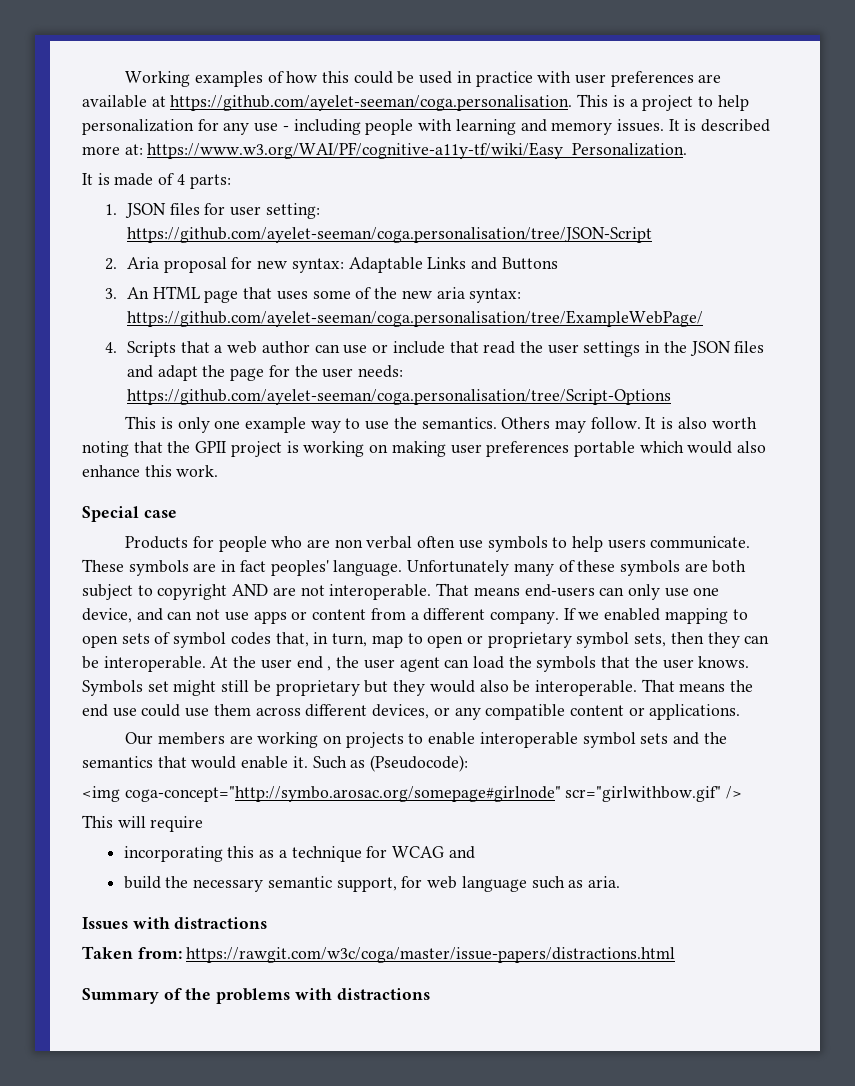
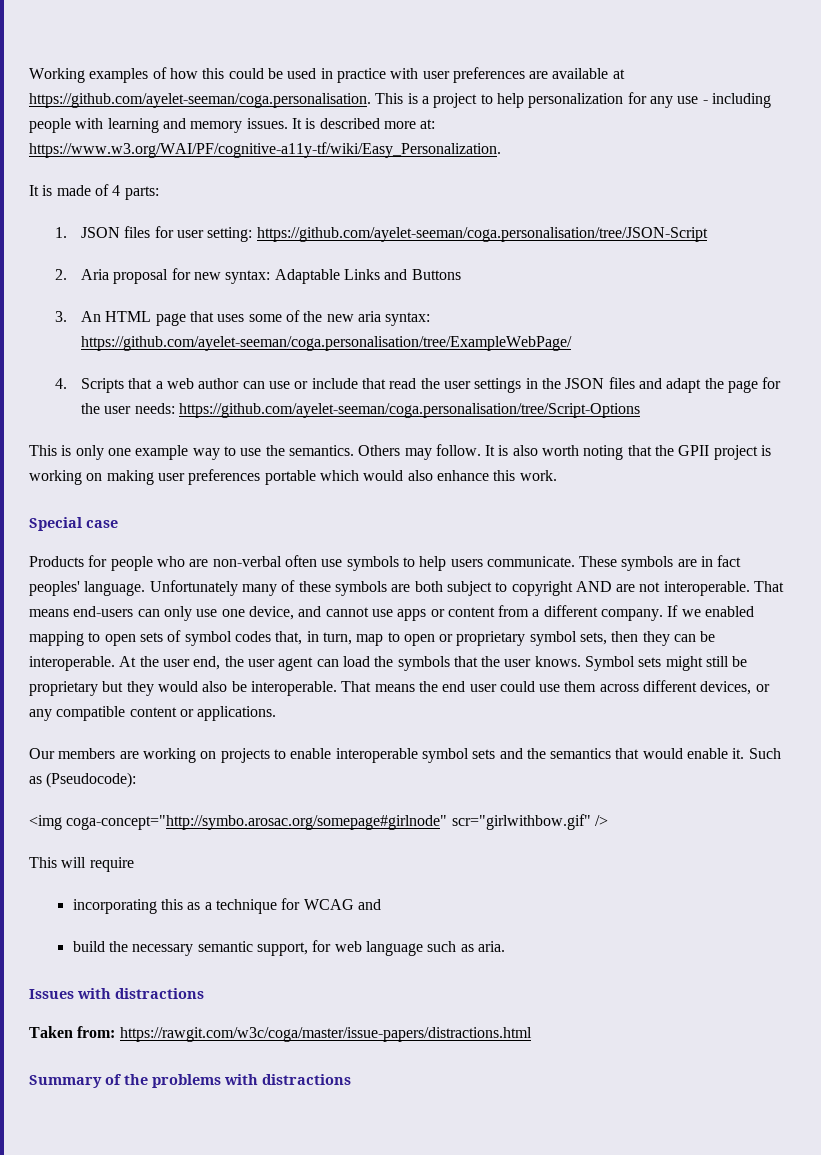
[334,536,413,549] non verbal -> [212,556,282,567] non-verbal
[167,609,221,620] can not -> [325,607,369,617] cannot
[296,656,332,671] end , -> [193,656,221,670] end,
[82,680,169,696] Symbols set -> [585,656,662,671] Symbol sets
[112,708,137,717] use -> [469,684,497,692] user

